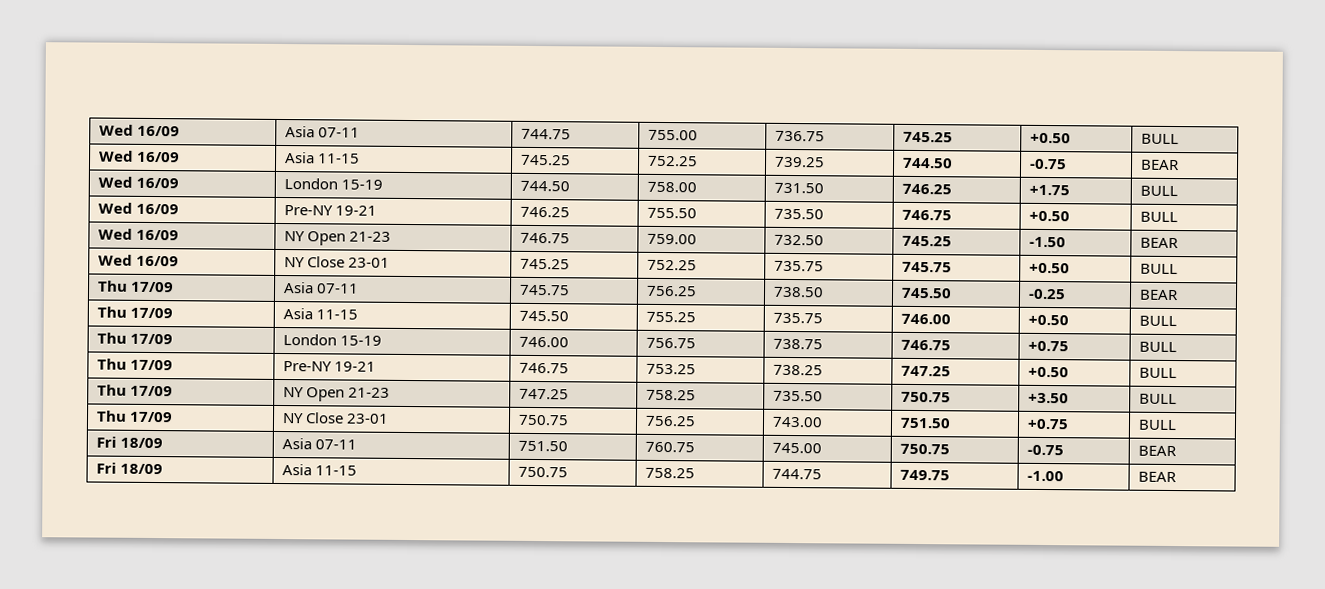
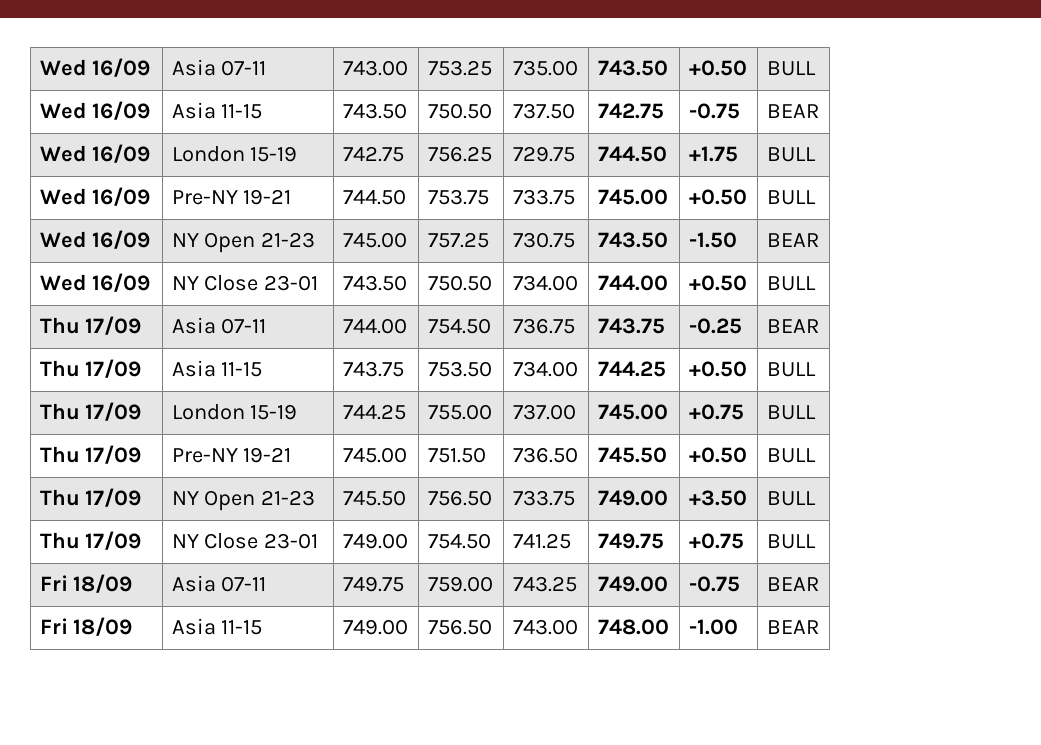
[520,128,571,140] [647,129,698,141] [774,130,825,142] [902,131,953,143] 744.75 | 755.00 | 736.75 | 745.25 -> [342,60,408,76] [427,60,492,76] [512,60,578,76] [597,60,668,76] 743.00 | 753.25 | 735.00 | 743.50
[520,154,571,166] [647,155,698,167] [774,156,825,168] [902,157,953,169] 745.25 | 752.25 | 739.25 | 744.50 -> [342,103,407,119] [427,103,492,119] [512,103,575,119] [597,103,664,119] 743.50 | 750.50 | 737.50 | 742.75
[519,180,570,192] [646,181,697,193] [773,182,824,194] [901,183,952,195] 744.50 | 758.00 | 731.50 | 746.25 -> [342,146,404,162] [427,146,492,162] [512,146,575,162] [597,146,667,162] 742.75 | 756.25 | 729.75 | 744.50
[519,206,570,218] [646,207,697,219] [773,208,824,220] [901,209,952,221] 746.25 | 755.50 | 735.50 | 746.75 -> [342,189,406,205] [427,189,489,205] [512,189,575,205] [597,189,668,205] 744.50 | 753.75 | 733.75 | 745.00
[519,232,570,244] [646,233,697,245] [773,234,824,246] [901,235,952,247] 746.75 | 759.00 | 732.50 | 745.25 -> [342,232,407,248] [427,232,489,248] [512,232,575,248] [597,232,668,248] 745.00 | 757.25 | 730.75 | 743.50
[519,258,570,270] [646,259,697,271] [773,260,824,272] [901,261,952,273] 745.25 | 752.25 | 735.75 | 745.75 -> [342,275,407,291] [427,275,492,291] [512,275,578,291] [597,275,668,291] 743.50 | 750.50 | 734.00 | 744.00
[518,284,570,296] [645,285,697,297] [772,286,824,298] [900,287,952,299] 745.75 | 756.25 | 738.50 | 745.50 -> [342,318,407,334] [427,318,491,334] [512,318,575,334] [597,318,665,334] 744.00 | 754.50 | 736.75 | 743.75
[518,310,569,322] [645,311,696,323] [772,312,823,324] [900,313,951,325] 745.50 | 755.25 | 735.75 | 746.00 -> [342,361,404,377] [427,361,492,377] [512,361,578,377] [597,361,666,377] 743.75 | 753.50 | 734.00 | 744.25
[518,336,569,348] [645,337,696,349] [772,338,823,350] [900,339,951,351] 746.00 | 756.75 | 738.75 | 746.75 -> [342,404,406,420] [427,404,492,420] [512,404,576,420] [597,404,668,420] 744.25 | 755.00 | 737.00 | 745.00
[518,362,569,374] [645,363,696,375] [772,364,823,376] [900,365,951,377] 746.75 | 753.25 | 738.25 | 747.25 -> [342,447,407,463] [427,447,486,463] [512,447,578,463] [597,447,667,463] 745.00 | 751.50 | 736.50 | 745.50
[518,388,569,400] [645,389,696,401] [772,390,823,402] [900,391,951,403] 747.25 | 758.25 | 735.50 | 750.75 -> [342,490,406,506] [427,490,492,506] [512,490,575,506] [597,490,668,506] 745.50 | 756.50 | 733.75 | 749.00
[517,414,569,426] [644,415,696,427] [771,416,823,428] [899,417,951,429] 750.75 | 756.25 | 743.00 | 751.50 -> [342,533,408,549] [427,533,491,549] [512,533,571,549] [597,533,664,549] 749.00 | 754.50 | 741.25 | 749.75
[517,440,568,452] [644,441,695,453] [771,442,822,454] [899,443,950,455] 751.50 | 760.75 | 745.00 | 750.75 -> [342,576,404,592] [427,576,493,592] [512,576,577,592] [597,576,668,592] 749.75 | 759.00 | 743.25 | 749.00
[517,466,568,478] [644,467,695,479] [771,468,822,480] [899,469,950,481] 750.75 | 758.25 | 744.75 | 749.75 -> [342,619,408,635] [427,619,492,635] [512,619,578,635] [597,619,669,635] 749.00 | 756.50 | 743.00 | 748.00

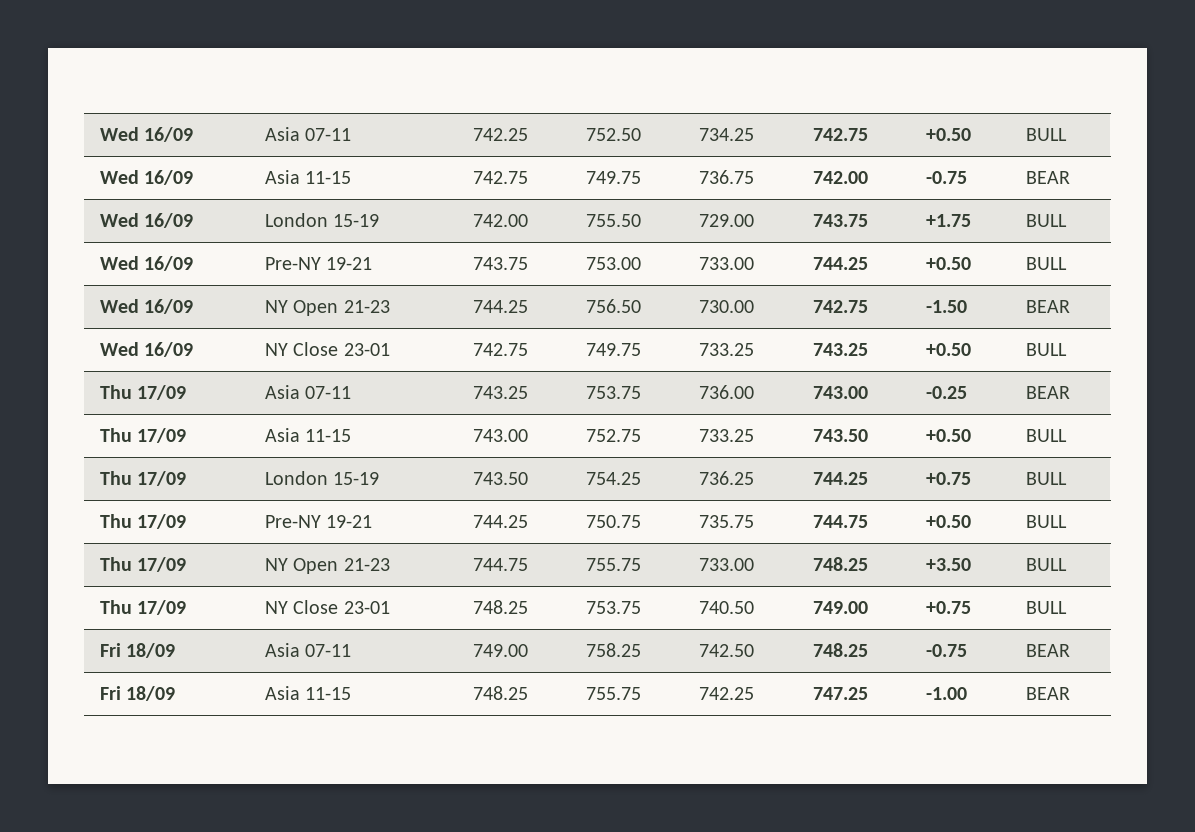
[342,60,408,76] [427,60,492,76] [512,60,578,76] [597,60,668,76] 743.00 | 753.25 | 735.00 | 743.50 -> [472,128,528,141] [585,128,641,141] [698,128,754,141] [812,128,868,141] 742.25 | 752.50 | 734.25 | 742.75
[342,103,407,119] [427,103,492,119] [512,103,575,119] [597,103,664,119] 743.50 | 750.50 | 737.50 | 742.75 -> [472,171,528,184] [585,171,641,184] [698,170,754,184] [812,171,868,184] 742.75 | 749.75 | 736.75 | 742.00
[342,146,404,162] [427,146,492,162] [512,146,575,162] [597,146,667,162] 742.75 | 756.25 | 729.75 | 744.50 -> [472,214,528,227] [585,214,641,227] [698,214,754,227] [812,214,868,227] 742.00 | 755.50 | 729.00 | 743.75
[342,189,406,205] [427,189,489,205] [512,189,575,205] [597,189,668,205] 744.50 | 753.75 | 733.75 | 745.00 -> [472,257,528,270] [585,257,641,270] [698,257,754,270] [812,257,868,270] 743.75 | 753.00 | 733.00 | 744.25
[342,232,407,248] [427,232,489,248] [512,232,575,248] [597,232,668,248] 745.00 | 757.25 | 730.75 | 743.50 -> [472,300,528,313] [585,299,641,313] [698,300,754,313] [812,300,868,313] 744.25 | 756.50 | 730.00 | 742.75
[342,275,407,291] [427,275,492,291] [512,275,578,291] [597,275,668,291] 743.50 | 750.50 | 734.00 | 744.00 -> [472,343,528,356] [585,343,641,356] [698,343,754,356] [812,343,868,356] 742.75 | 749.75 | 733.25 | 743.25
[342,318,407,334] [427,318,491,334] [512,318,575,334] [597,318,665,334] 744.00 | 754.50 | 736.75 | 743.75 -> [472,386,528,399] [585,386,641,399] [698,385,754,399] [812,386,868,399] 743.25 | 753.75 | 736.00 | 743.00
[342,361,404,377] [427,361,492,377] [512,361,578,377] [597,361,666,377] 743.75 | 753.50 | 734.00 | 744.25 -> [472,429,528,442] [585,429,641,442] [698,429,754,442] [812,429,868,442] 743.00 | 752.75 | 733.25 | 743.50
[342,404,406,420] [427,404,492,420] [512,404,576,420] [597,404,668,420] 744.25 | 755.00 | 737.00 | 745.00 -> [472,472,528,485] [585,472,641,485] [698,471,754,485] [812,472,868,485] 743.50 | 754.25 | 736.25 | 744.25
[342,447,407,463] [427,447,486,463] [512,447,578,463] [597,447,667,463] 745.00 | 751.50 | 736.50 | 745.50 -> [472,515,528,528] [585,515,641,528] [698,515,754,528] [812,515,868,528] 744.25 | 750.75 | 735.75 | 744.75
[342,490,406,506] [427,490,492,506] [512,490,575,506] [597,490,668,506] 745.50 | 756.50 | 733.75 | 749.00 -> [472,558,528,571] [585,558,641,571] [698,558,754,571] [812,557,868,571] 744.75 | 755.75 | 733.00 | 748.25
[342,533,408,549] [427,533,491,549] [512,533,571,549] [597,533,664,549] 749.00 | 754.50 | 741.25 | 749.75 -> [472,600,528,614] [585,601,641,614] [698,601,754,614] [812,601,868,614] 748.25 | 753.75 | 740.50 | 749.00
[342,576,404,592] [427,576,493,592] [512,576,577,592] [597,576,668,592] 749.75 | 759.00 | 743.25 | 749.00 -> [472,644,528,657] [585,643,641,657] [698,644,754,657] [812,643,868,657] 749.00 | 758.25 | 742.50 | 748.25
[342,619,408,635] [427,619,492,635] [512,619,578,635] [597,619,669,635] 749.00 | 756.50 | 743.00 | 748.00 -> [472,686,528,700] [585,687,641,700] [698,687,754,700] [812,687,868,700] 748.25 | 755.75 | 742.25 | 747.25

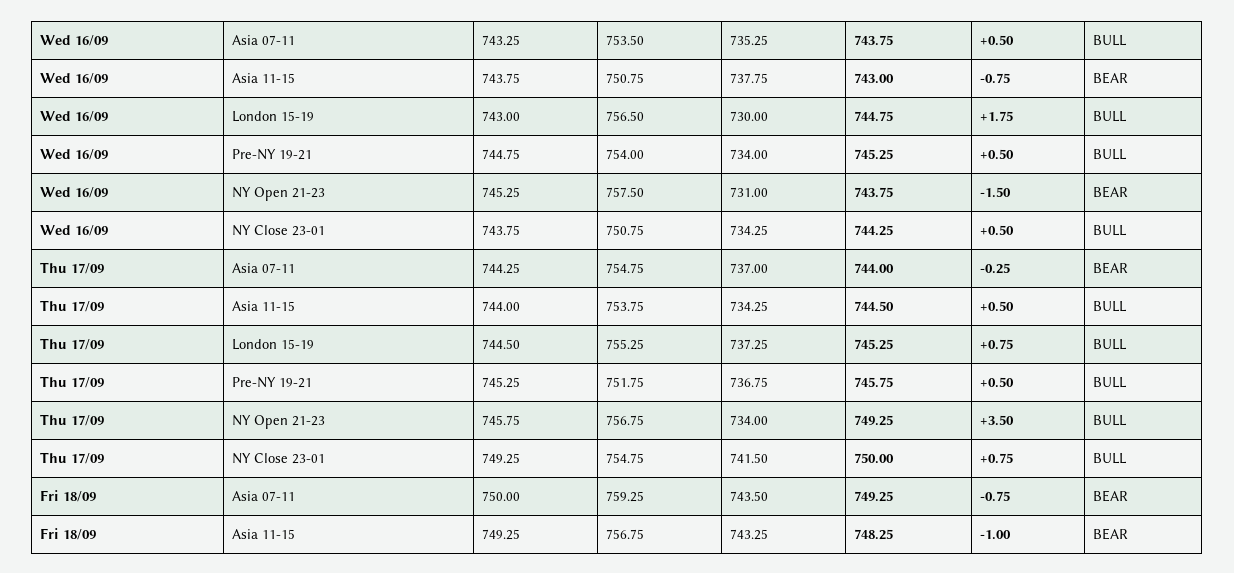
[472,128,528,141] [585,128,641,141] [698,128,754,141] [812,128,868,141] 742.25 | 752.50 | 734.25 | 742.75 -> [481,35,520,46] [605,35,644,45] [729,35,768,46] [853,35,893,46] 743.25 | 753.50 | 735.25 | 743.75
[472,171,528,184] [585,171,641,184] [698,170,754,184] [812,171,868,184] 742.75 | 749.75 | 736.75 | 742.00 -> [481,73,520,83] [605,73,644,83] [729,73,768,83] [853,73,894,84] 743.75 | 750.75 | 737.75 | 743.00
[472,214,528,227] [585,214,641,227] [698,214,754,227] [812,214,868,227] 742.00 | 755.50 | 729.00 | 743.75 -> [481,111,520,121] [605,111,644,121] [729,111,768,121] [853,111,893,122] 743.00 | 756.50 | 730.00 | 744.75
[472,257,528,270] [585,257,641,270] [698,257,754,270] [812,257,868,270] 743.75 | 753.00 | 733.00 | 744.25 -> [481,149,520,159] [605,149,644,159] [729,149,768,159] [853,149,893,160] 744.75 | 754.00 | 734.00 | 745.25
[472,300,528,313] [585,299,641,313] [698,300,754,313] [812,300,868,313] 744.25 | 756.50 | 730.00 | 742.75 -> [481,187,520,198] [605,187,644,197] [729,187,768,197] [853,187,893,198] 745.25 | 757.50 | 731.00 | 743.75
[472,343,528,356] [585,343,641,356] [698,343,754,356] [812,343,868,356] 742.75 | 749.75 | 733.25 | 743.25 -> [481,225,520,235] [605,225,644,235] [729,225,768,236] [853,225,893,236] 743.75 | 750.75 | 734.25 | 744.25
[472,386,528,399] [585,386,641,399] [698,385,754,399] [812,386,868,399] 743.25 | 753.75 | 736.00 | 743.00 -> [481,263,520,274] [605,263,644,273] [729,263,768,273] [853,263,894,274] 744.25 | 754.75 | 737.00 | 744.00
[472,429,528,442] [585,429,641,442] [698,429,754,442] [812,429,868,442] 743.00 | 752.75 | 733.25 | 743.50 -> [481,301,520,311] [605,301,644,311] [729,301,768,312] [853,301,894,312] 744.00 | 753.75 | 734.25 | 744.50
[472,472,528,485] [585,472,641,485] [698,471,754,485] [812,472,868,485] 743.50 | 754.25 | 736.25 | 744.25 -> [481,339,520,349] [605,339,644,350] [729,339,768,350] [853,339,893,350] 744.50 | 755.25 | 737.25 | 745.25
[472,515,528,528] [585,515,641,528] [698,515,754,528] [812,515,868,528] 744.25 | 750.75 | 735.75 | 744.75 -> [481,377,520,388] [605,377,644,387] [729,377,768,387] [853,377,893,388] 745.25 | 751.75 | 736.75 | 745.75
[472,558,528,571] [585,558,641,571] [698,558,754,571] [812,557,868,571] 744.75 | 755.75 | 733.00 | 748.25 -> [481,415,520,425] [605,415,644,425] [729,415,768,425] [853,415,893,426] 745.75 | 756.75 | 734.00 | 749.25
[472,600,528,614] [585,601,641,614] [698,601,754,614] [812,601,868,614] 748.25 | 753.75 | 740.50 | 749.00 -> [481,453,520,464] [605,453,644,463] [729,453,768,463] [853,453,894,464] 749.25 | 754.75 | 741.50 | 750.00
[472,644,528,657] [585,643,641,657] [698,644,754,657] [812,643,868,657] 749.00 | 758.25 | 742.50 | 748.25 -> [481,491,520,501] [605,491,644,502] [729,491,768,501] [853,491,893,502] 750.00 | 759.25 | 743.50 | 749.25
[472,686,528,700] [585,687,641,700] [698,687,754,700] [812,687,868,700] 748.25 | 755.75 | 742.25 | 747.25 -> [481,529,520,540] [605,529,644,539] [729,529,768,540] [853,529,893,540] 749.25 | 756.75 | 743.25 | 748.25

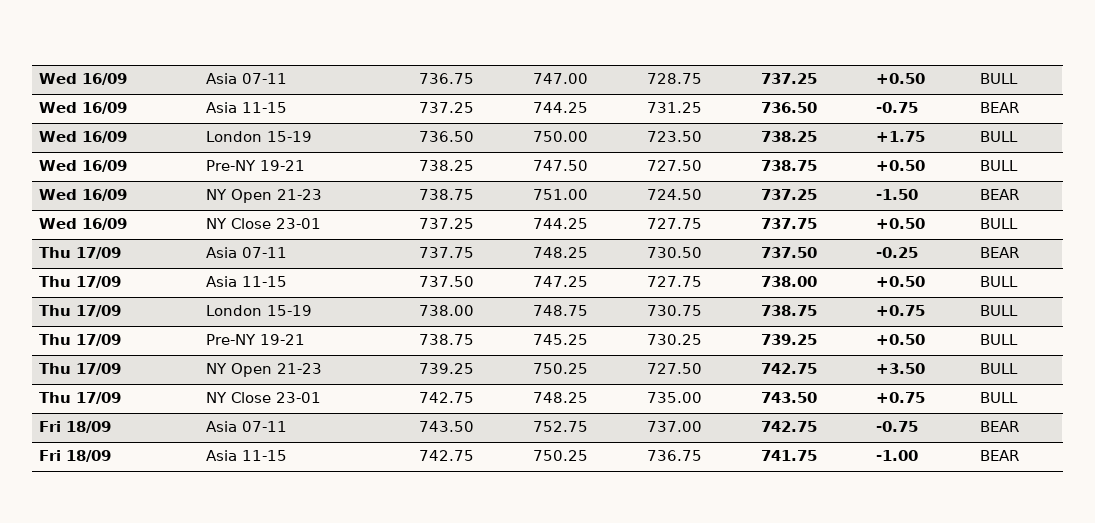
[481,35,520,46] [605,35,644,45] [729,35,768,46] [853,35,893,46] 743.25 | 753.50 | 735.25 | 743.75 -> [419,73,475,84] [533,73,589,84] [647,73,703,84] [761,73,818,84] 736.75 | 747.00 | 728.75 | 737.25
[481,73,520,83] [605,73,644,83] [729,73,768,83] [853,73,894,84] 743.75 | 750.75 | 737.75 | 743.00 -> [419,102,475,113] [533,102,589,113] [647,102,703,113] [761,102,818,113] 737.25 | 744.25 | 731.25 | 736.50
[481,111,520,121] [605,111,644,121] [729,111,768,121] [853,111,893,122] 743.00 | 756.50 | 730.00 | 744.75 -> [419,131,475,142] [533,131,589,142] [647,131,703,142] [761,131,818,142] 736.50 | 750.00 | 723.50 | 738.25
[481,149,520,159] [605,149,644,159] [729,149,768,159] [853,149,893,160] 744.75 | 754.00 | 734.00 | 745.25 -> [419,160,475,171] [533,160,589,171] [647,160,703,171] [761,160,818,171] 738.25 | 747.50 | 727.50 | 738.75
[481,187,520,198] [605,187,644,197] [729,187,768,197] [853,187,893,198] 745.25 | 757.50 | 731.00 | 743.75 -> [419,189,475,200] [533,189,589,200] [647,189,703,200] [761,189,818,200] 738.75 | 751.00 | 724.50 | 737.25
[481,225,520,235] [605,225,644,235] [729,225,768,236] [853,225,893,236] 743.75 | 750.75 | 734.25 | 744.25 -> [419,218,475,229] [533,218,589,229] [647,218,703,229] [761,218,818,229] 737.25 | 744.25 | 727.75 | 737.75
[481,263,520,274] [605,263,644,273] [729,263,768,273] [853,263,894,274] 744.25 | 754.75 | 737.00 | 744.00 -> [419,247,475,258] [533,247,589,258] [647,247,703,258] [761,247,818,258] 737.75 | 748.25 | 730.50 | 737.50
[481,301,520,311] [605,301,644,311] [729,301,768,312] [853,301,894,312] 744.00 | 753.75 | 734.25 | 744.50 -> [419,276,475,287] [533,276,589,287] [647,276,703,287] [761,276,818,287] 737.50 | 747.25 | 727.75 | 738.00
[481,339,520,349] [605,339,644,350] [729,339,768,350] [853,339,893,350] 744.50 | 755.25 | 737.25 | 745.25 -> [419,305,475,316] [533,305,589,316] [647,305,703,316] [761,305,818,316] 738.00 | 748.75 | 730.75 | 738.75
[481,377,520,388] [605,377,644,387] [729,377,768,387] [853,377,893,388] | 745.25 | 751.75 | 736.75 | 745.75 -> [419,334,475,345] [533,334,589,345] [647,334,703,345] [761,334,818,345] | 738.75 | 745.25 | 730.25 | 739.25
[481,415,520,425] [605,415,644,425] [729,415,768,425] [853,415,893,426] 745.75 | 756.75 | 734.00 | 749.25 -> [419,363,475,374] [533,363,589,374] [647,363,703,374] [761,363,818,374] 739.25 | 750.25 | 727.50 | 742.75
[481,453,520,464] [605,453,644,463] [729,453,768,463] [853,453,894,464] 749.25 | 754.75 | 741.50 | 750.00 -> [419,392,475,403] [533,392,589,403] [647,392,703,403] [761,392,818,403] 742.75 | 748.25 | 735.00 | 743.50
[481,491,520,501] [605,491,644,502] [729,491,768,501] [853,491,893,502] | 750.00 | 759.25 | 743.50 | 749.25 -> [419,421,475,432] [533,421,589,432] [647,421,703,432] [761,421,818,432] | 743.50 | 752.75 | 737.00 | 742.75
[481,529,520,540] [605,529,644,539] [729,529,768,540] [853,529,893,540] 749.25 | 756.75 | 743.25 | 748.25 -> [419,450,475,461] [533,450,589,461] [647,450,703,461] [761,450,818,461] 742.75 | 750.25 | 736.75 | 741.75

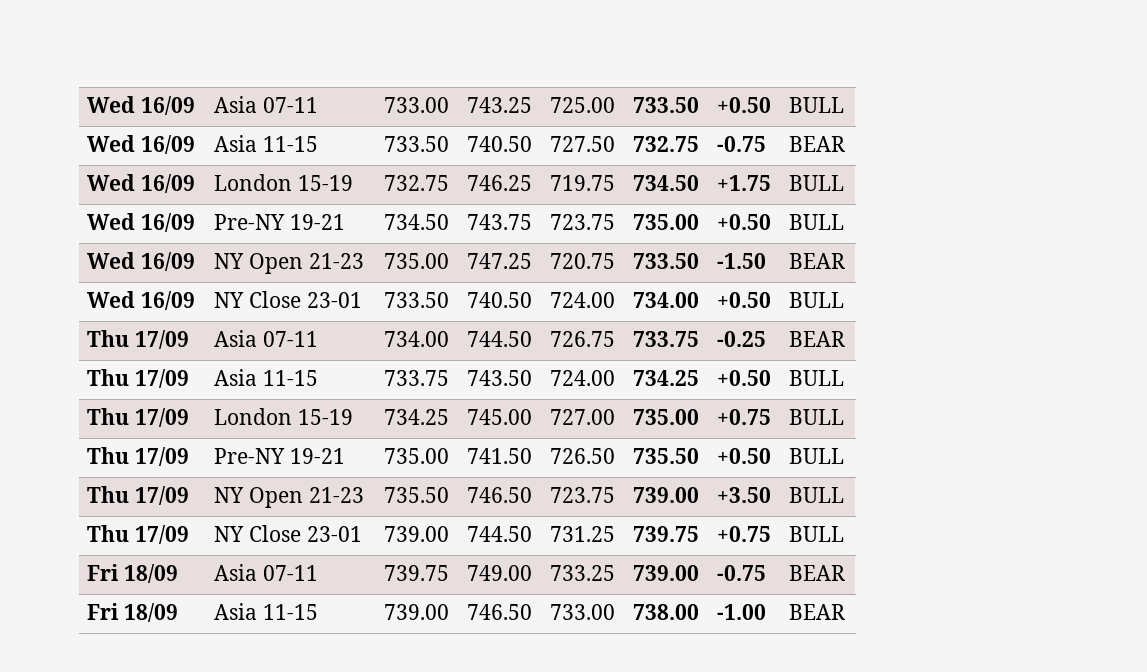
[419,73,475,84] [533,73,589,84] [647,73,703,84] [761,73,818,84] 736.75 | 747.00 | 728.75 | 737.25 -> [384,97,450,113] [467,97,533,113] [550,97,616,113] [633,97,700,113] 733.00 | 743.25 | 725.00 | 733.50
[419,102,475,113] [533,102,589,113] [647,102,703,113] [761,102,818,113] 737.25 | 744.25 | 731.25 | 736.50 -> [384,136,450,152] [467,136,533,152] [550,136,616,152] [633,136,700,152] 733.50 | 740.50 | 727.50 | 732.75
[419,131,475,142] [533,131,589,142] [647,131,703,142] [761,131,818,142] 736.50 | 750.00 | 723.50 | 738.25 -> [384,175,450,191] [467,175,533,191] [550,175,616,191] [633,175,700,191] 732.75 | 746.25 | 719.75 | 734.50
[419,160,475,171] [533,160,589,171] [647,160,703,171] [761,160,818,171] 738.25 | 747.50 | 727.50 | 738.75 -> [384,214,450,230] [467,214,533,230] [550,214,616,230] [633,214,700,230] 734.50 | 743.75 | 723.75 | 735.00
[419,189,475,200] [533,189,589,200] [647,189,703,200] [761,189,818,200] 738.75 | 751.00 | 724.50 | 737.25 -> [384,253,450,269] [467,253,533,269] [550,253,616,269] [633,253,700,269] 735.00 | 747.25 | 720.75 | 733.50
[419,218,475,229] [533,218,589,229] [647,218,703,229] [761,218,818,229] 737.25 | 744.25 | 727.75 | 737.75 -> [384,292,450,308] [467,292,533,308] [550,292,616,308] [633,292,700,308] 733.50 | 740.50 | 724.00 | 734.00
[419,247,475,258] [533,247,589,258] [647,247,703,258] [761,247,818,258] 737.75 | 748.25 | 730.50 | 737.50 -> [384,331,450,347] [467,331,533,347] [550,331,616,347] [633,331,700,347] 734.00 | 744.50 | 726.75 | 733.75
[419,276,475,287] [533,276,589,287] [647,276,703,287] [761,276,818,287] 737.50 | 747.25 | 727.75 | 738.00 -> [384,370,450,386] [467,370,533,386] [550,370,616,386] [633,370,700,386] 733.75 | 743.50 | 724.00 | 734.25
[419,305,475,316] [533,305,589,316] [647,305,703,316] [761,305,818,316] 738.00 | 748.75 | 730.75 | 738.75 -> [384,409,450,425] [467,409,533,425] [550,409,616,425] [633,409,700,425] 734.25 | 745.00 | 727.00 | 735.00
[419,334,475,345] [533,334,589,345] [647,334,703,345] [761,334,818,345] 738.75 | 745.25 | 730.25 | 739.25 -> [384,448,450,464] [467,448,533,464] [550,448,616,464] [633,448,700,464] 735.00 | 741.50 | 726.50 | 735.50
[419,363,475,374] [533,363,589,374] [647,363,703,374] [761,363,818,374] 739.25 | 750.25 | 727.50 | 742.75 -> [384,487,450,503] [467,487,533,503] [550,487,616,503] [633,487,700,503] 735.50 | 746.50 | 723.75 | 739.00
[419,392,475,403] [533,392,589,403] [647,392,703,403] [761,392,818,403] 742.75 | 748.25 | 735.00 | 743.50 -> [384,526,450,542] [467,526,533,542] [550,526,616,542] [633,526,700,542] 739.00 | 744.50 | 731.25 | 739.75
[419,421,475,432] [533,421,589,432] [647,421,703,432] [761,421,818,432] 743.50 | 752.75 | 737.00 | 742.75 -> [384,565,450,581] [467,565,533,581] [550,565,616,581] [633,565,700,581] 739.75 | 749.00 | 733.25 | 739.00
[419,450,475,461] [533,450,589,461] [647,450,703,461] [761,450,818,461] 742.75 | 750.25 | 736.75 | 741.75 -> [384,604,450,620] [467,604,533,620] [550,604,616,620] [633,604,700,620] 739.00 | 746.50 | 733.00 | 738.00

